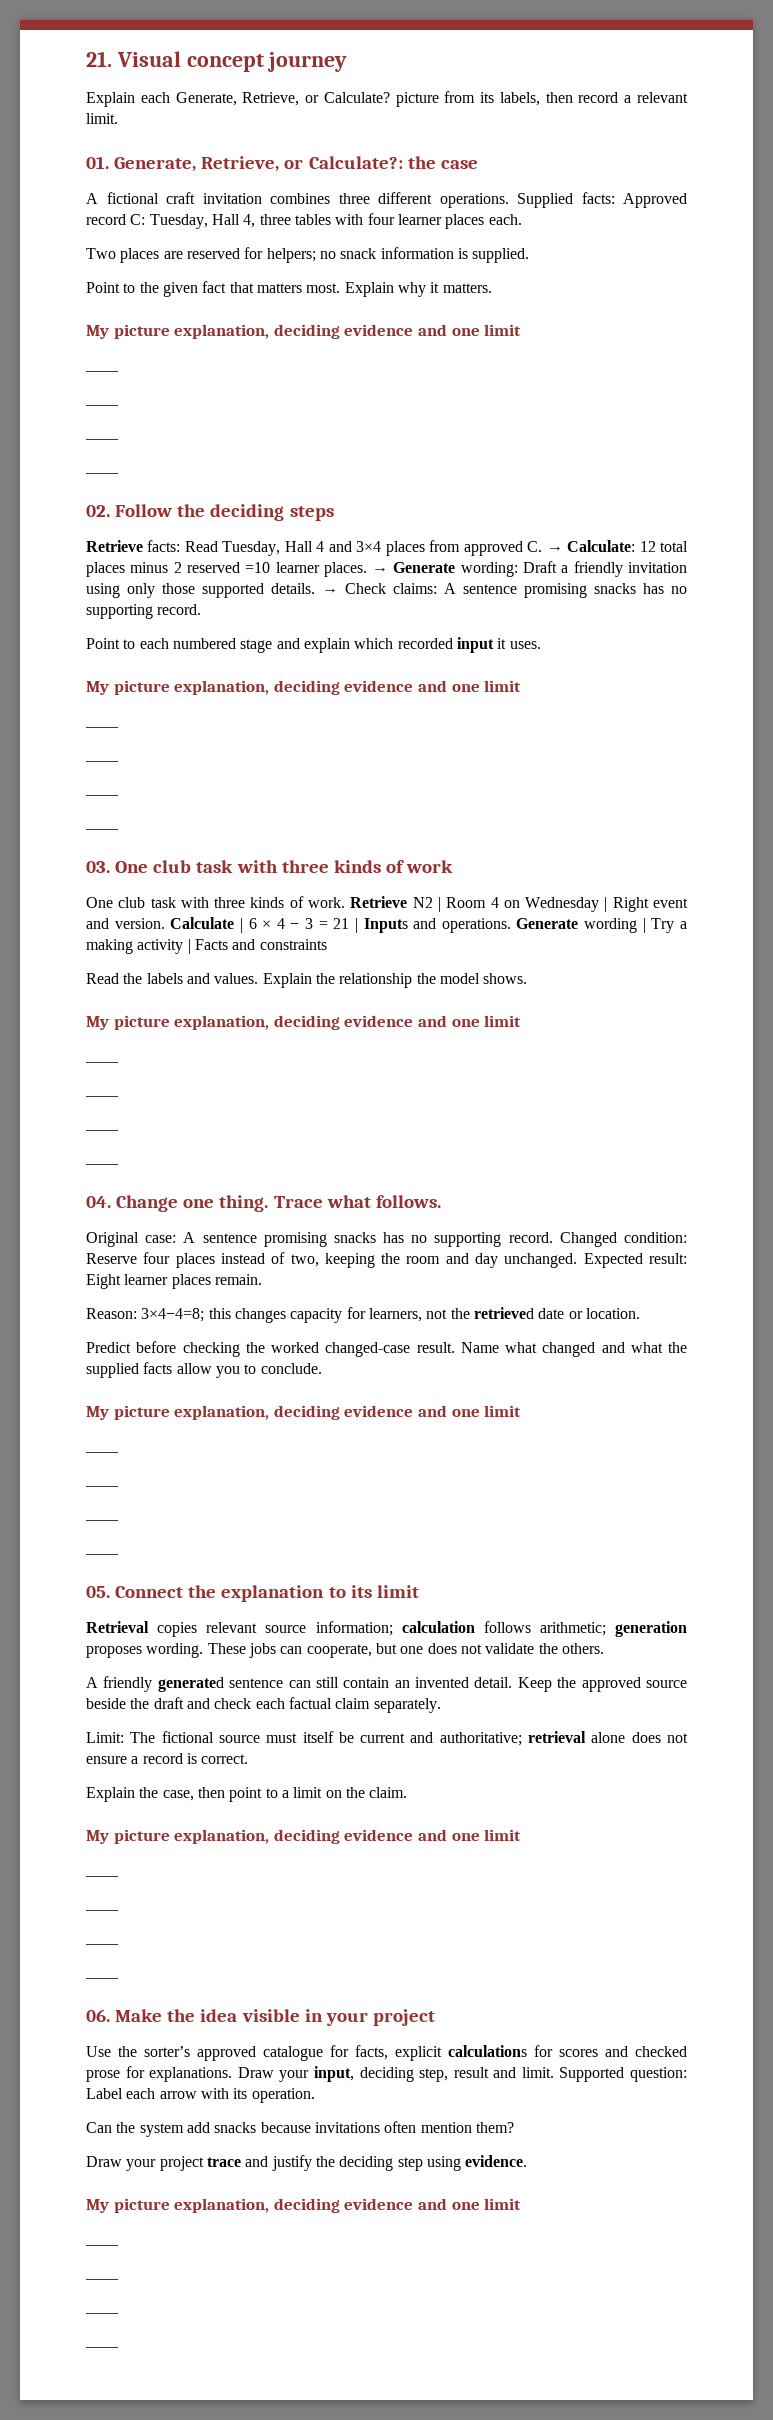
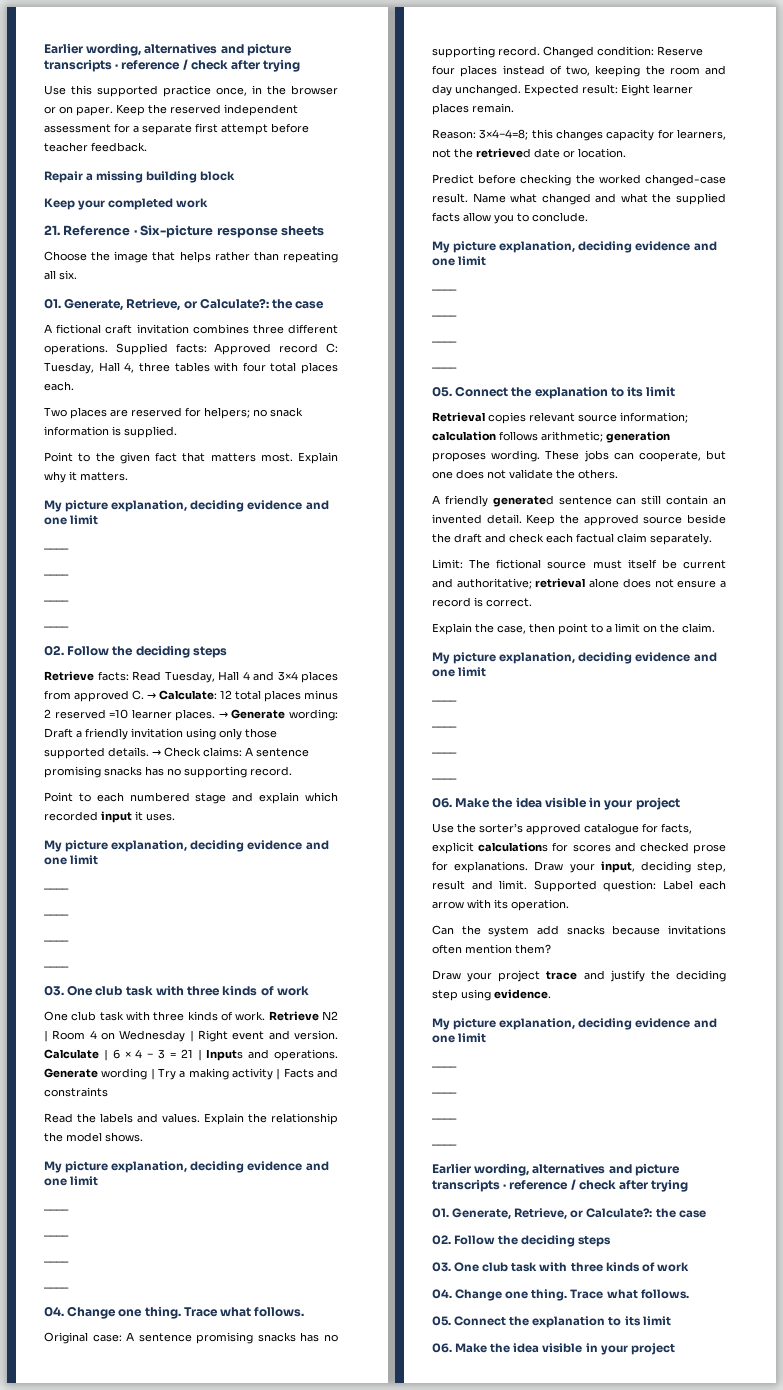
[86,51,348,72] [86,91,688,107] [86,113,118,124] 21. Visual concept journey // Explain each Generate, Retrieve, or Calculate? picture from its labels, then record a relevant limit. -> [44,43,292,56] [44,59,301,72] [44,85,338,97] [44,104,298,116] [44,123,309,135] [44,142,147,152] [44,171,236,183] [44,198,209,210] [44,225,324,238] [44,251,338,263] [44,270,77,280] Earlier wording, alternatives and picture transcripts · reference / check after trying // Use this supported practice once, in the browser or on paper. Keep the reserved independent assessment for a separate first attempt before teacher feedback. // Repair a missing building block // Keep your completed work // 21. Reference · Six-picture response sheets // Choose the image that helps rather than repeating all six.
[397,214,442,225] learner -> [270,362,297,372] total
(119, 2347) none -> [432,1163,680,1176] [432,1179,689,1192] [432,1208,706,1219] [432,1235,612,1247] [432,1262,689,1272] [432,1289,689,1301] [432,1316,671,1328] [432,1343,675,1355] // Earlier wording, alternatives and picture transcripts · reference / check after trying // 01. Generate, Retrieve, or Calculate?: the case // 02. Follow the deciding steps // 03. One club task with three kinds of work // 04. Change one thing. Trace what follows. // 05. Connect the explanation to its limit // 06. Make the idea visible in your project

